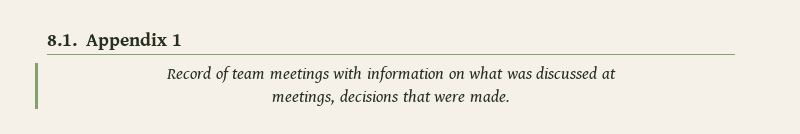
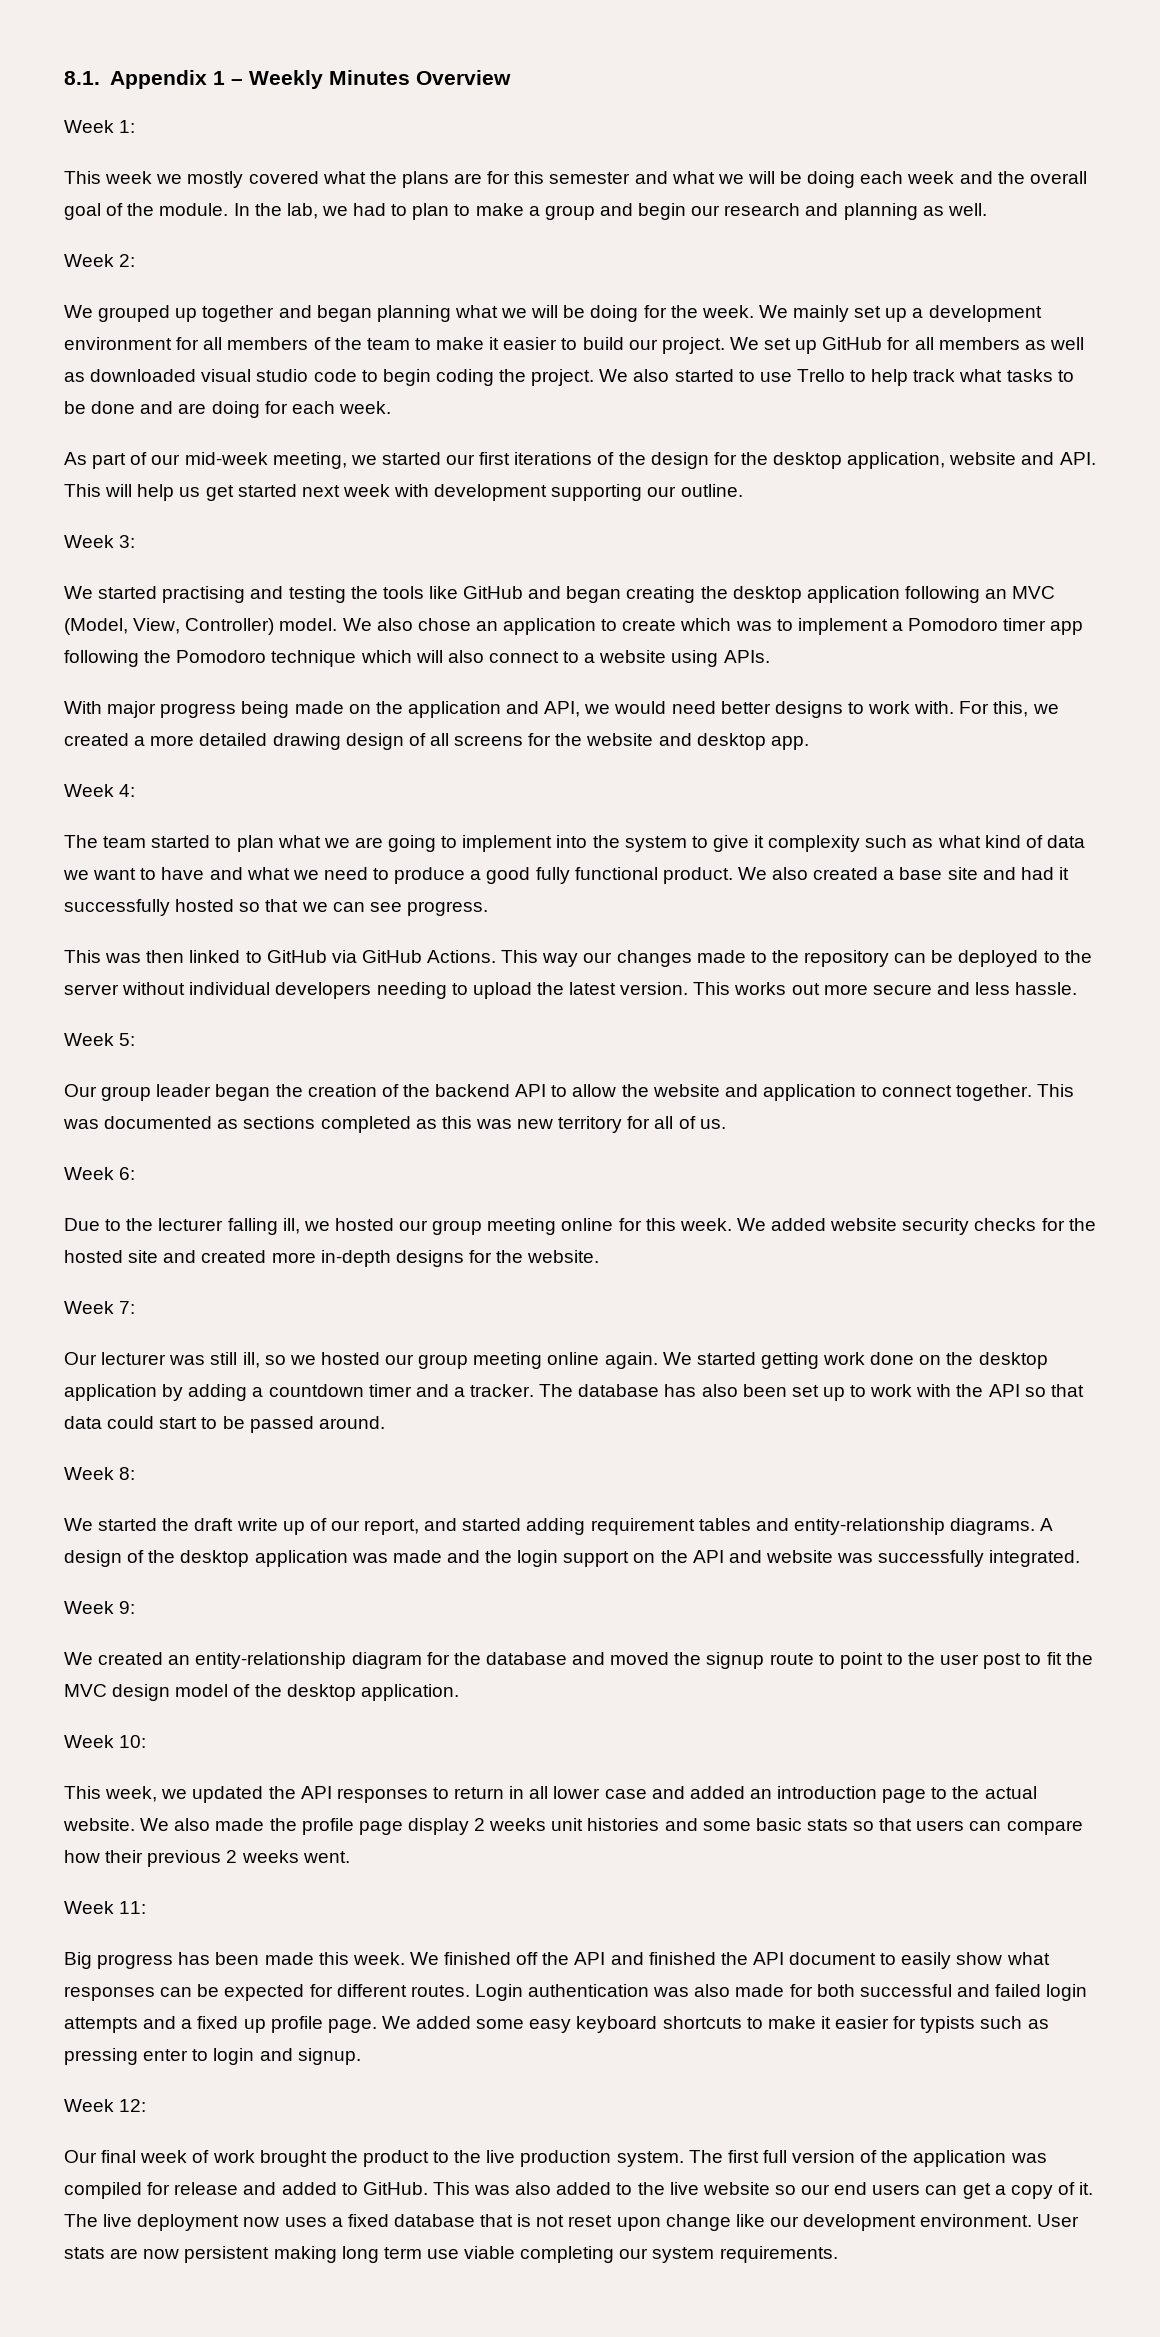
[166,66,616,83] [272,89,510,106] // Record of team meetings with information on what was discussed at // meetings, decisions that were made. -> [230,70,511,89] [64,120,136,133] [64,171,1087,188] [64,203,987,220] [64,254,136,267] [64,305,1042,322] [64,337,1084,354] [64,369,1074,386] [64,401,391,418] [64,452,1096,469] [64,484,743,501] [64,535,136,548] [64,586,1056,603] [64,618,1084,635] [64,650,770,667] [64,701,1059,718] [64,733,809,750] [64,784,136,797] [64,835,1085,852] [63,867,1069,884] [64,899,488,916] [64,950,1092,967] [64,982,1078,999] [64,1033,136,1046] [64,1084,1075,1101] [63,1116,726,1133] [64,1167,136,1180] [64,1218,1096,1235] [64,1250,600,1267] [64,1301,136,1314] [64,1352,1048,1369] [64,1384,1084,1401] [64,1416,385,1433] [64,1467,136,1480] [64,1518,1054,1535] [64,1550,1081,1567] [64,1601,136,1614] [64,1652,1093,1669] [64,1684,459,1701] [64,1735,147,1748] [64,1786,1037,1803] [63,1818,1083,1835] [64,1850,350,1867] [64,1901,147,1914] [64,1952,1050,1969] [64,1984,1088,2001] [64,2016,1049,2033] [64,2048,361,2065] [64,2099,147,2112] [64,2150,1047,2167] [64,2182,1094,2199] [64,2214,1080,2231] [64,2246,838,2263] – Weekly Minutes Overview // Week 1: // This week we mostly covered what the plans are for this semester and what we will be doing each week and the overall goal of the module. In the lab, we had to plan to make a group and begin our research and planning as well. // Week 2: // We grouped up together and began planning what we will be doing for the week. We mainly set up a development environment for all members of the team to make it easier to build our project. We set up GitHub for all members as well as downloaded visual studio code to begin coding the project. We also started to use Trello to help track what tasks to be done and are doing for each week. // As part of our mid-week meeting, we started our first iterations of the design for the desktop application, website and API. This will help us get started next week with development supporting our outline. // Week 3: // We started practising and testing the tools like GitHub and began creating the desktop application following an MVC (Model, View, Controller) model. We also chose an application to create which was to implement a Pomodoro timer app following the Pomodoro technique which will also connect to a website using APIs. // With major progress being made on the application and API, we would need better designs to work with. For this, we created a more detailed drawing design of all screens for the website and desktop app. // Week 4: // The team started to plan what we are going to implement into the system to give it complexity such as what kind of data we want to have and what we need to produce a good fully functional product. We also created a base site and had it successfully hosted so that we can see progress. // This was then linked to GitHub via GitHub Actions. This way our changes made to the repository can be deployed to the server without individual developers needing to upload the latest version. This works out more secure and less hassle. // Week 5: // Our group leader began the creation of the backend API to allow the website and application to connect together. This was documented as sections completed as this was new territory for all of us. // Week 6: // Due to the lecturer falling ill, we hosted our group meeting online for this week. We added website security checks for the hosted site and created more in-depth designs for the website. // Week 7: // Our lecturer was still ill, so we hosted our group meeting online again. We started getting work done on the desktop application by adding a countdown timer and a tracker. The database has also been set up to work with the API so that data could start to be passed around. // Week 8: // We started the draft write up of our report, and started adding requirement tables and entity-relationship diagrams. A design of the desktop application was made and the login support on the API and website was successfully integrated. // Week 9: // We created an entity-relationship diagram for the database and moved the signup route to point to the user post to fit the MVC design model of the desktop application. // Week 10: // This week, we updated the API responses to return in all lower case and added an introduction page to the actual website. We also made the profile page display 2 weeks unit histories and some basic stats so that users can compare how their previous 2 weeks went. // Week 11: // Big progress has been made this week. We finished off the API and finished the API document to easily show what responses can be expected for different routes. Login authentication was also made for both successful and failed login attempts and a fixed up profile page. We added some easy keyboard shortcuts to make it easier for typists such as pressing enter to login and signup. // Week 12: // Our final week of work brought the product to the live production system. The first full version of the application was compiled for release and added to GitHub. This was also added to the live website so our end users can get a copy of it. The live deployment now uses a fixed database that is not reset upon change like our development environment. User stats are now persistent making long term use viable completing our system requirements.

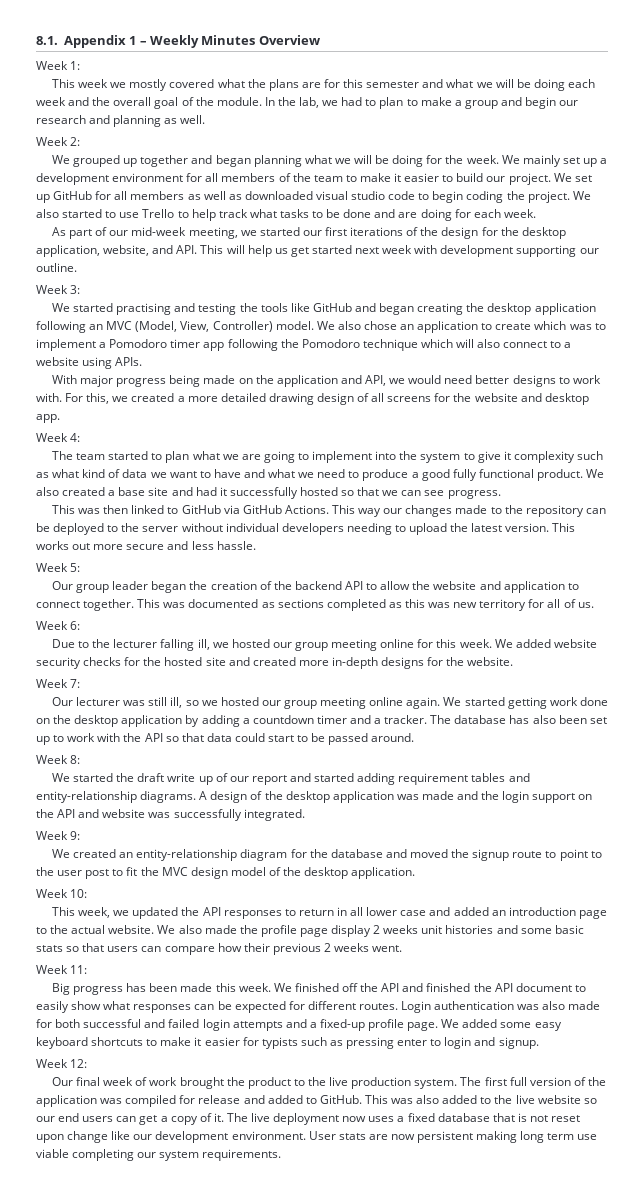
[949,452,1017,465] website -> [103,245,150,256] website,
[364,1519,420,1535] report, -> [251,775,287,785] report
[197,2016,266,2033] fixed up -> [319,1019,365,1031] fixed-up

